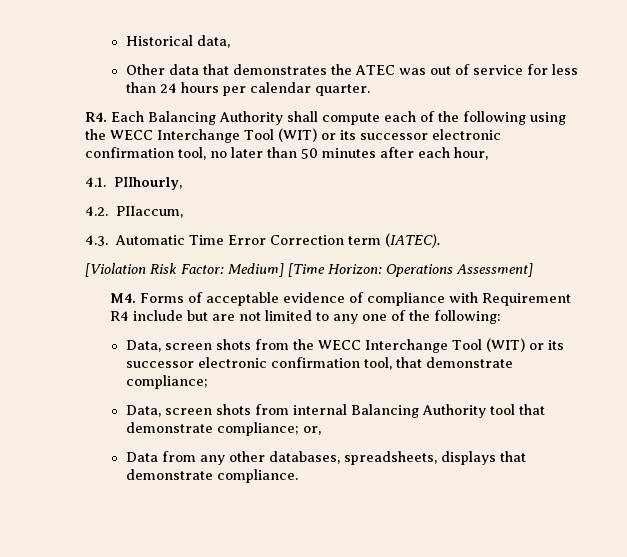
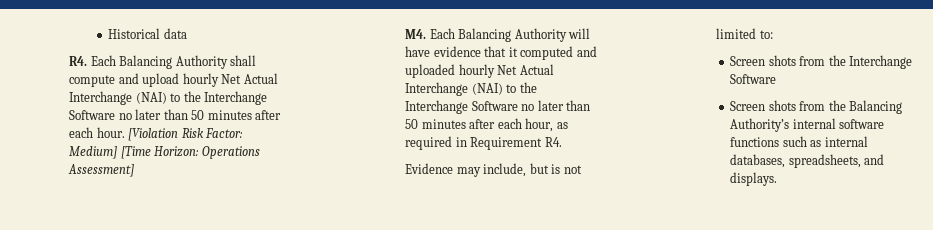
[196,35,230,48] [125,64,165,75] data, // Other -> (161, 33) none
[202,64,578,75] [125,82,370,96] that demonstrates the ATEC was out of service for less than 24 hours per calendar quarter. -> (187, 33) none
[384,111,567,125] [85,128,502,143] [85,147,489,160] [85,177,182,190] [85,206,183,218] [85,233,440,248] each of the following using the WECC Interchange Tool (WIT) or its successor electronic confirmation tool, no later than 50 minutes after each hour, // 4.1. PIIhourly, // 4.2. PIIaccum, // 4.3. Automatic Time Error Correction term (IATEC). // -> [118,73,278,87] [69,91,268,105] [69,109,282,120] [69,127,125,138] and upload hourly Net Actual Interchange (NAI) to the Interchange Software no later than 50 minutes after each hour.
[139,292,571,306] [109,310,501,324] [125,338,564,353] [125,357,513,370] [125,375,208,389] [125,404,545,418] [125,422,321,436] [125,451,526,465] [125,469,298,483] Forms of acceptable evidence of compliance with Requirement R4 include but are not limited to any one of the following: // Data, screen shots from the WECC Interchange Tool (WIT) or its successor electronic confirmation tool, that demonstrate compliance; // Data, screen shots from internal Balancing Authority tool that demonstrate compliance; or, // Data from any other databases, spreadsheets, displays that demonstrate compliance. -> [429,28,591,42] [405,46,597,60] [405,64,554,78] [405,82,537,96] [405,100,591,114] [405,118,568,132] [405,136,562,150] [405,163,582,177] [716,28,773,39] [730,55,913,69] [730,74,777,84] [730,100,903,114] [730,118,885,132] [730,136,868,147] [730,154,885,168] [730,172,778,186] Each Balancing Authority will have evidence that it computed and uploaded hourly Net Actual Interchange (NAI) to the Interchange Software no later than 50 minutes after each hour, as required in Requirement R4. // Evidence may include, but is not limited to: // Screen shots from the Interchange Software // Screen shots from the Balancing Authority’s internal software functions such as internal databases, spreadsheets, and displays.

